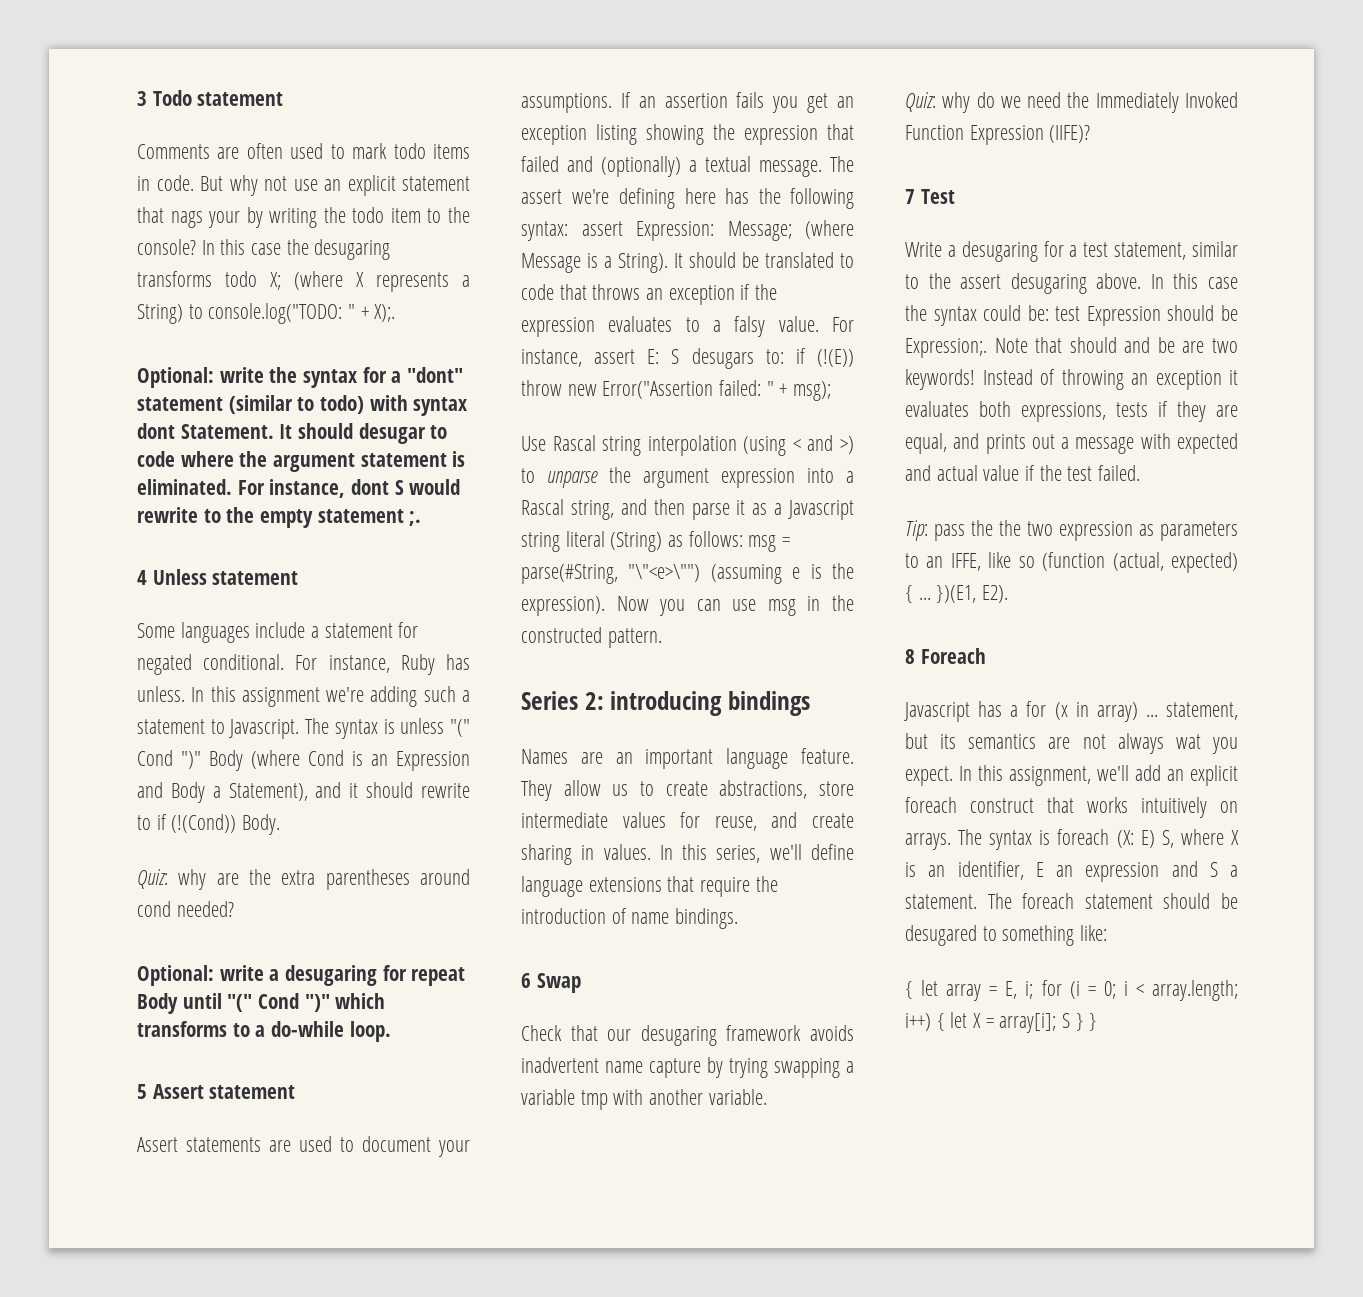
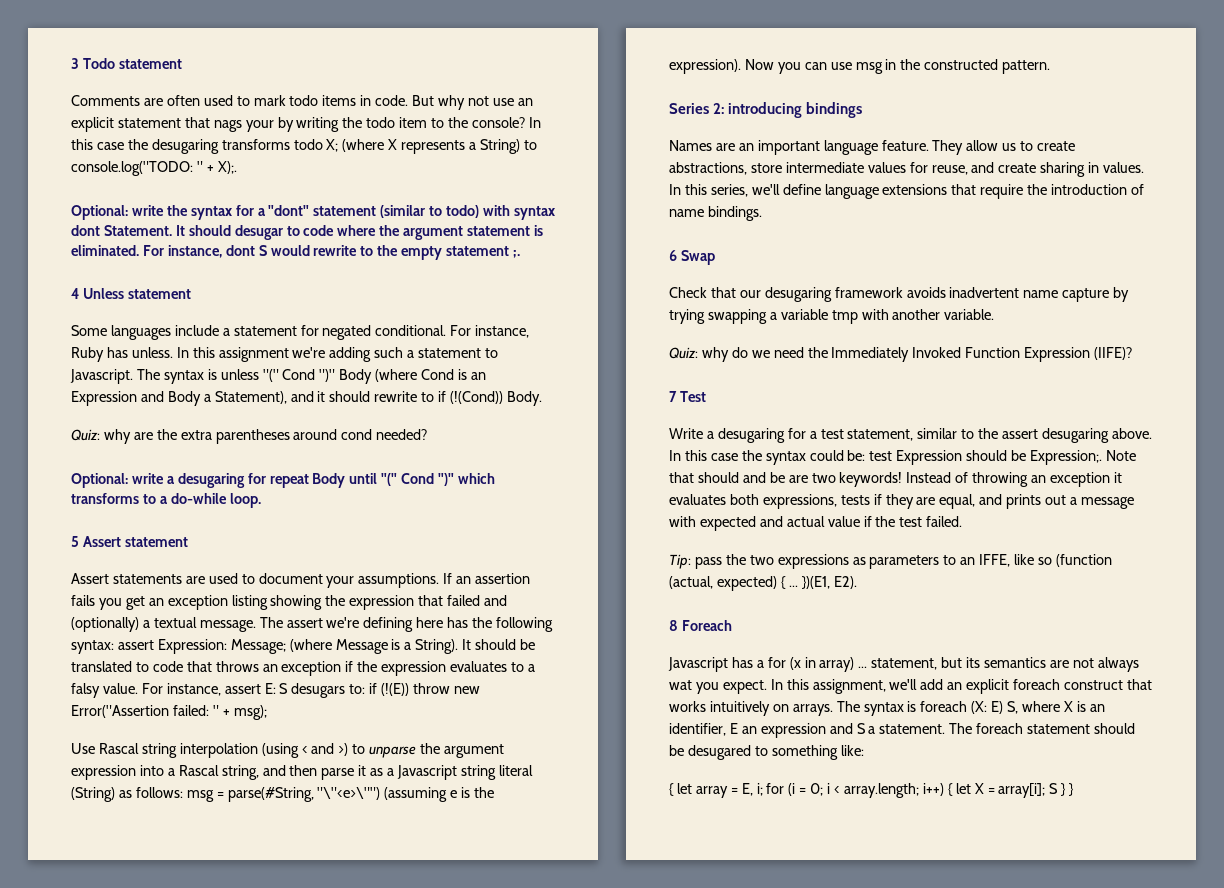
[999,520,1133,541] the two expression -> [749,554,849,569] two expressions

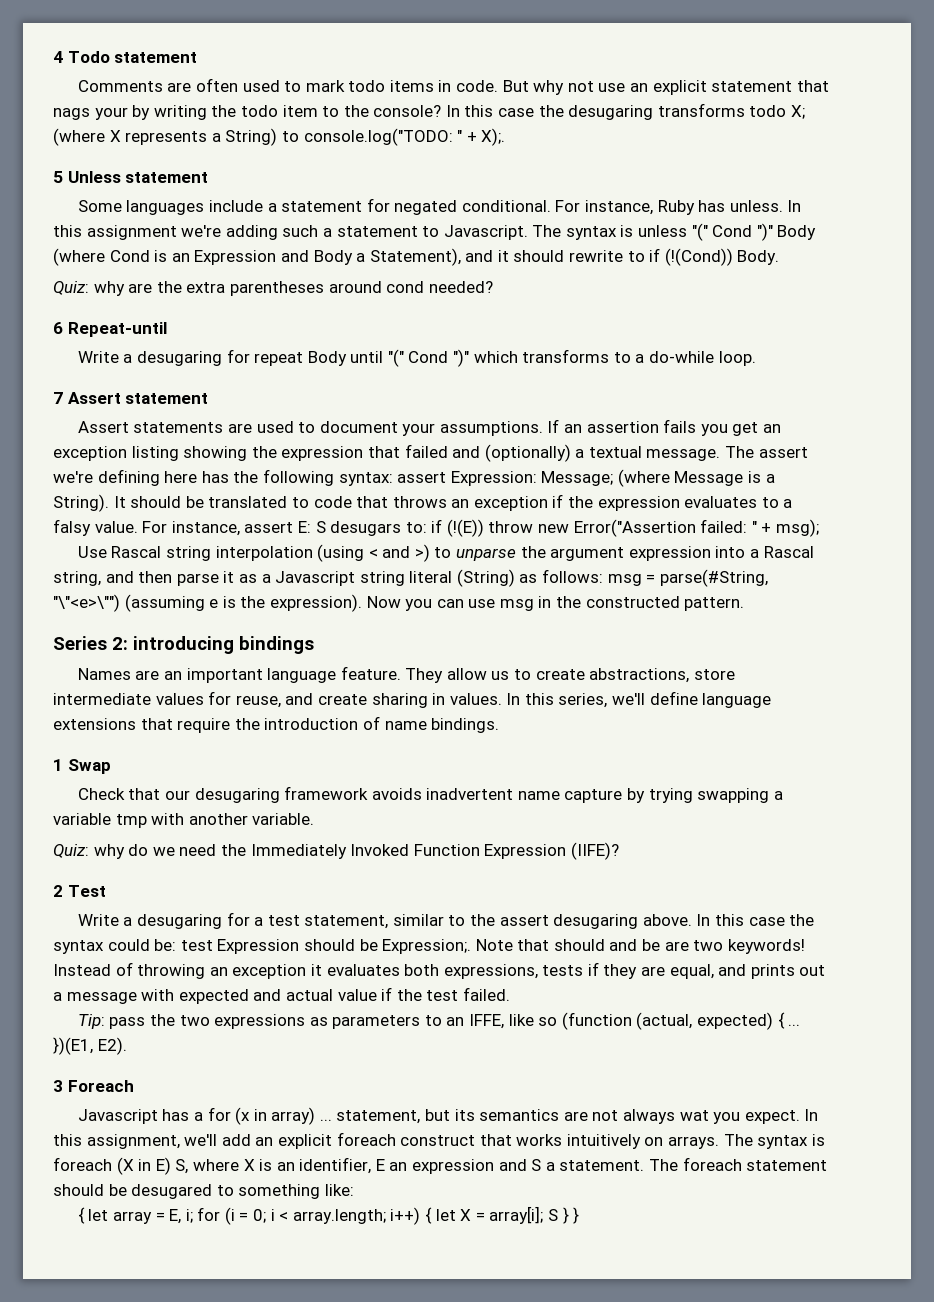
[71,58,79,69] 3 -> [53,51,63,63] 4
[71,205,555,220] [71,225,544,240] [71,245,521,260] [71,288,79,299] Optional: write the syntax for a "dont" statement (similar to todo) with syntax dont Statement. It should desugar to code where the argument statement is eliminated. For instance, dont S would rewrite to the empty statement ;. // 4 -> [53,171,63,183] 5
[71,473,164,488] Optional: write -> [53,322,167,337] [77,351,119,363] 6 Repeat-until // Write
[71,536,79,547] 5 -> [53,392,63,404] 7
[669,250,677,261] 6 -> [53,759,63,771] 1
[669,391,677,402] 7 -> [53,885,63,897] 2
[669,620,678,631] 8 -> [53,1080,63,1092] 3
[971,701,988,714] (X: -> [116,1157,152,1175] (X in

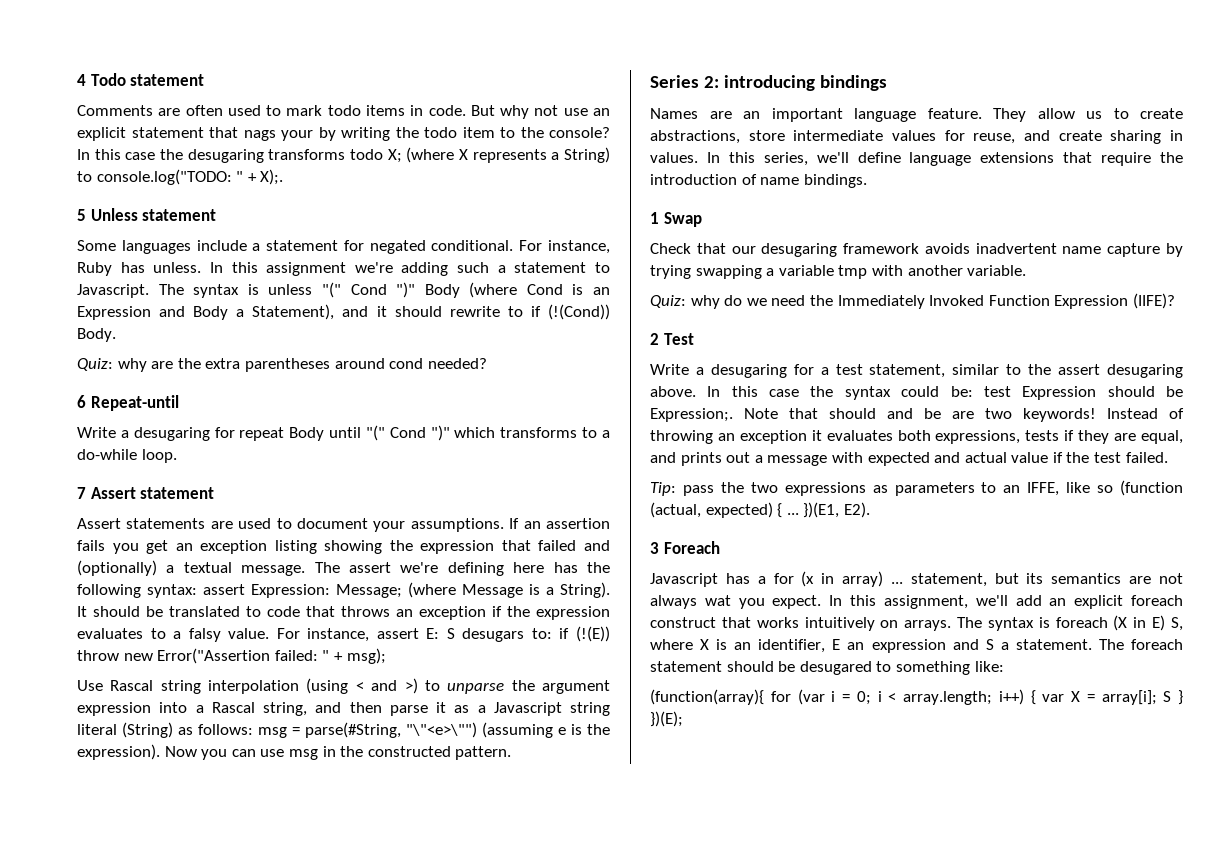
[77,1207,235,1225] { let array = E, i; for (i -> [650,689,836,705] (function(array){ for (var i
[435,1209,456,1221] let -> [1042,694,1065,702] var
[573,1207,580,1224] } -> [650,711,683,727] })(E);

